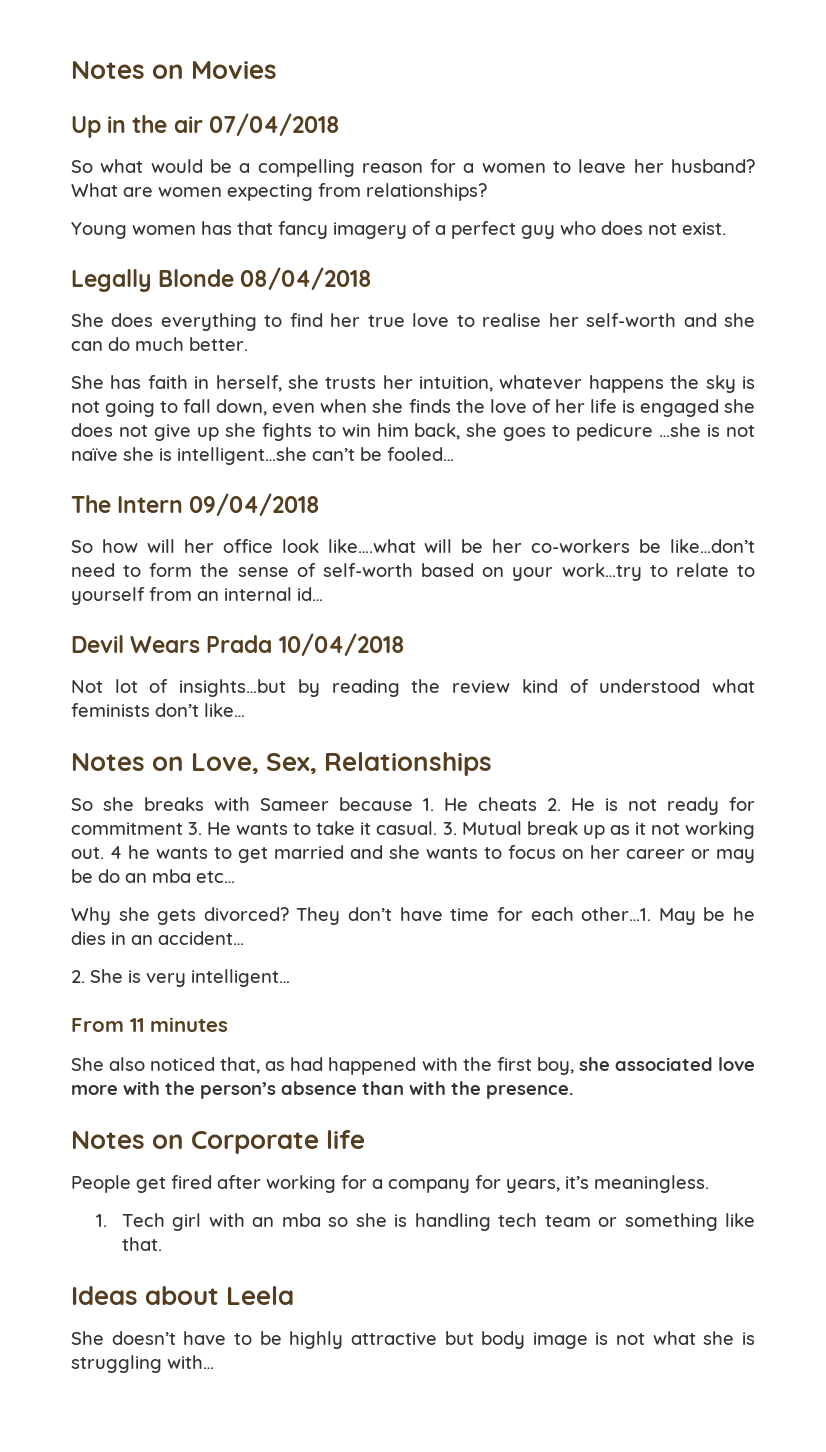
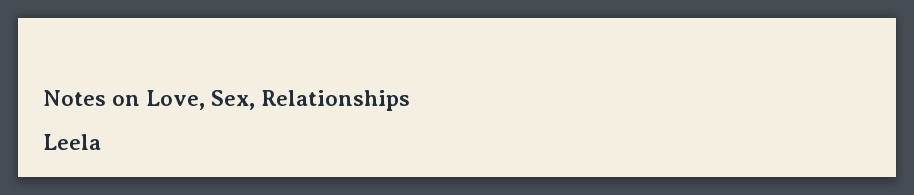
[71,61,278,79] [71,113,340,138] [71,159,755,177] [71,183,487,201] [71,221,726,239] [71,267,373,292] [71,313,755,331] [71,337,248,351] [71,375,755,393] [71,399,755,417] [71,423,755,441] [71,447,454,465] [71,493,321,516] [71,539,755,553] [71,563,755,581] [71,587,323,605] [71,633,405,656] [71,679,756,697] [71,703,245,717] [71,752,493,776] [71,797,755,815] [71,821,756,839] [71,845,755,863] [71,869,235,883] [71,907,756,925] [71,931,244,945] [71,969,290,987] [71,1017,228,1032] [71,1057,756,1075] [71,1081,574,1099] [71,1130,366,1154] [71,1175,709,1193] [96,1213,755,1231] [121,1237,162,1251] [71,1286,295,1305] [71,1331,755,1349] [71,1355,214,1373] Notes on Movies // Up in the air 07/04/2018 // So what would be a compelling reason for a women to leave her husband? What are women expecting from relationships? // Young women has that fancy imagery of a perfect guy who does not exist. // Legally Blonde 08/04/2018 // She does everything to find her true love to realise her self-worth and she can do much better. // She has faith in herself, she trusts her intuition, whatever happens the sky is not going to fall down, even when she finds the love of her life is engaged she does not give up she fights to win him back, she goes to pedicure …she is not naïve she is intelligent…she can’t be fooled… // The Intern 09/04/2018 // So how will her office look like….what will be her co-workers be like…don’t need to form the sense of self-worth based on your work…try to relate to yourself from an internal id… // Devil Wears Prada 10/04/2018 // Not lot of insights…but by reading the review kind of understood what feminists don’t like… // Notes on Love, Sex, Relationships // So she breaks with Sameer because 1. He cheats 2. He is not ready for commitment 3. He wants to take it casual. 3. Mutual break up as it not working out. 4 he wants to get married and she wants to focus on her career or may be do an mba etc… // Why she gets divorced? They don’t have time for each other…1. May be he dies in an accident… // 2. She is very intelligent… // From 11 minutes // She also noticed that, as had happened with the first boy, she associated love more with the person’s absence than with the presence. // Notes on Corporate life // People get fired after working for a company for years, it’s meaningless. // 1. Tech girl with an mba so she is handling tech team or something like that. // Ideas about Leela // She doesn’t have to be highly attractive but body image is not what she is struggling with… -> [43,90,411,111] [43,134,101,150] Notes on Love, Sex, Relationships // Leela

